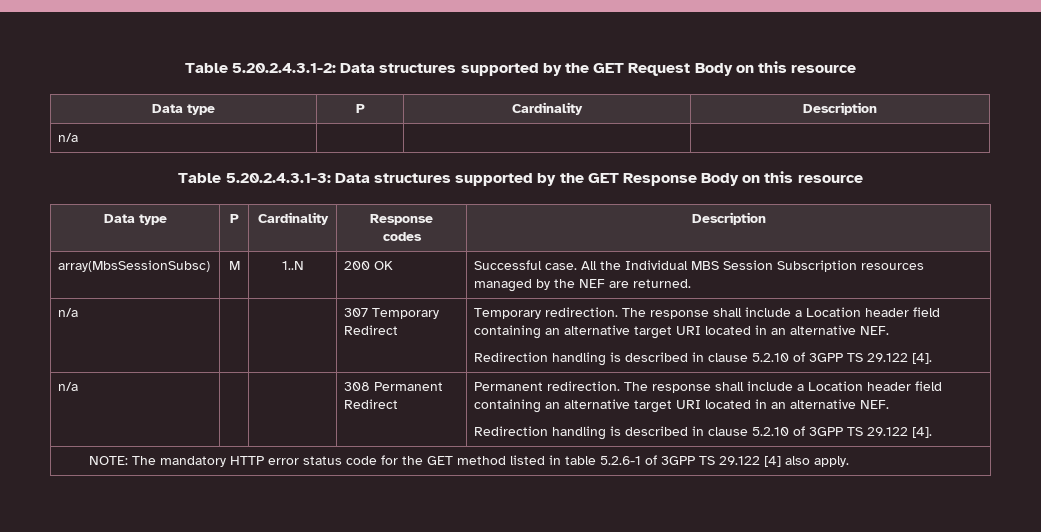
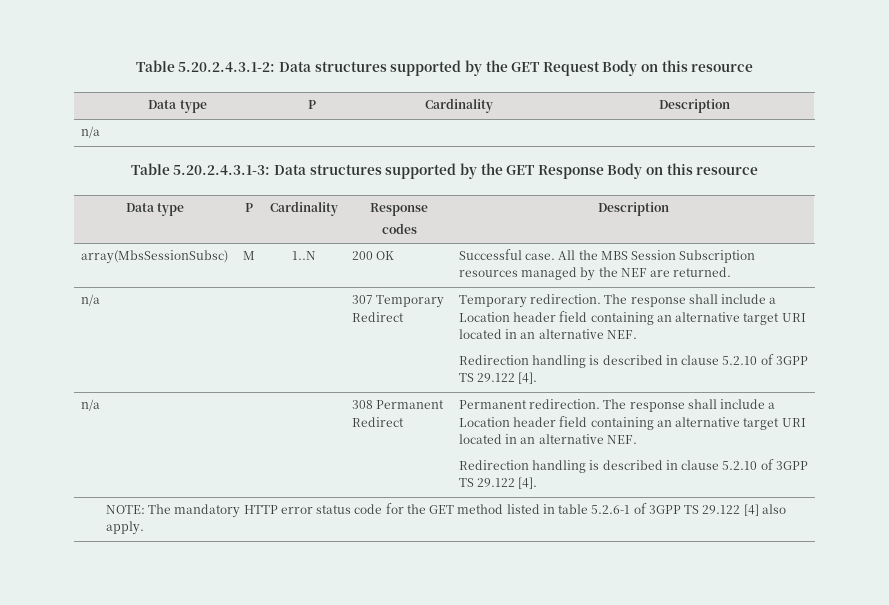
[625,260,689,270] Individual -> (598, 255) none

